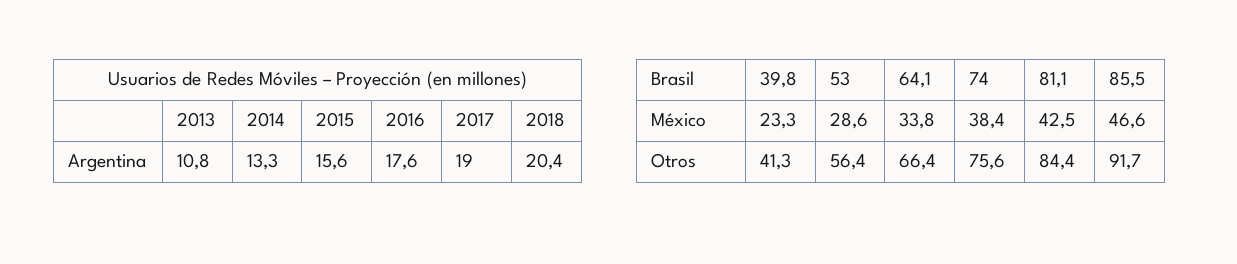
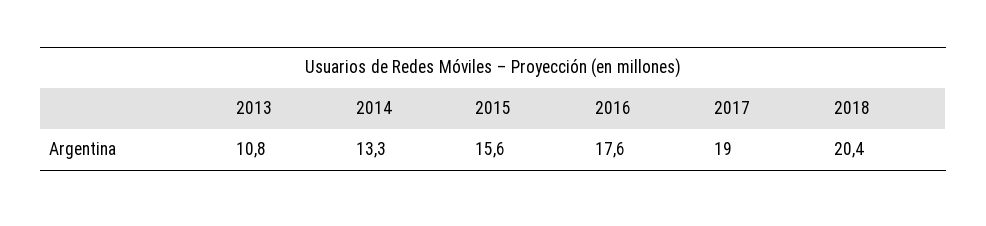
[651,71,695,86] [760,71,798,88] [830,71,851,86] [899,72,932,88] [969,72,990,85] [1039,71,1068,88] [1109,71,1146,88] [651,113,707,127] [760,112,797,129] [830,112,869,129] [899,112,936,129] [969,112,1006,129] [1039,112,1076,129] [1109,113,1147,129] [651,153,697,168] [760,153,792,170] [830,154,867,170] [899,154,937,170] [969,154,1006,170] [1039,153,1076,170] [1109,153,1142,170] // Brasil | 39,8 | 53 | 64,1 | 74 | 81,1 | 85,5 // México | 23,3 | 28,6 | 33,8 | 38,4 | 42,5 | 46,6 // Otros | 41,3 | 56,4 | 66,4 | 75,6 | 84,4 | 91,7 -> (864, 150) none

